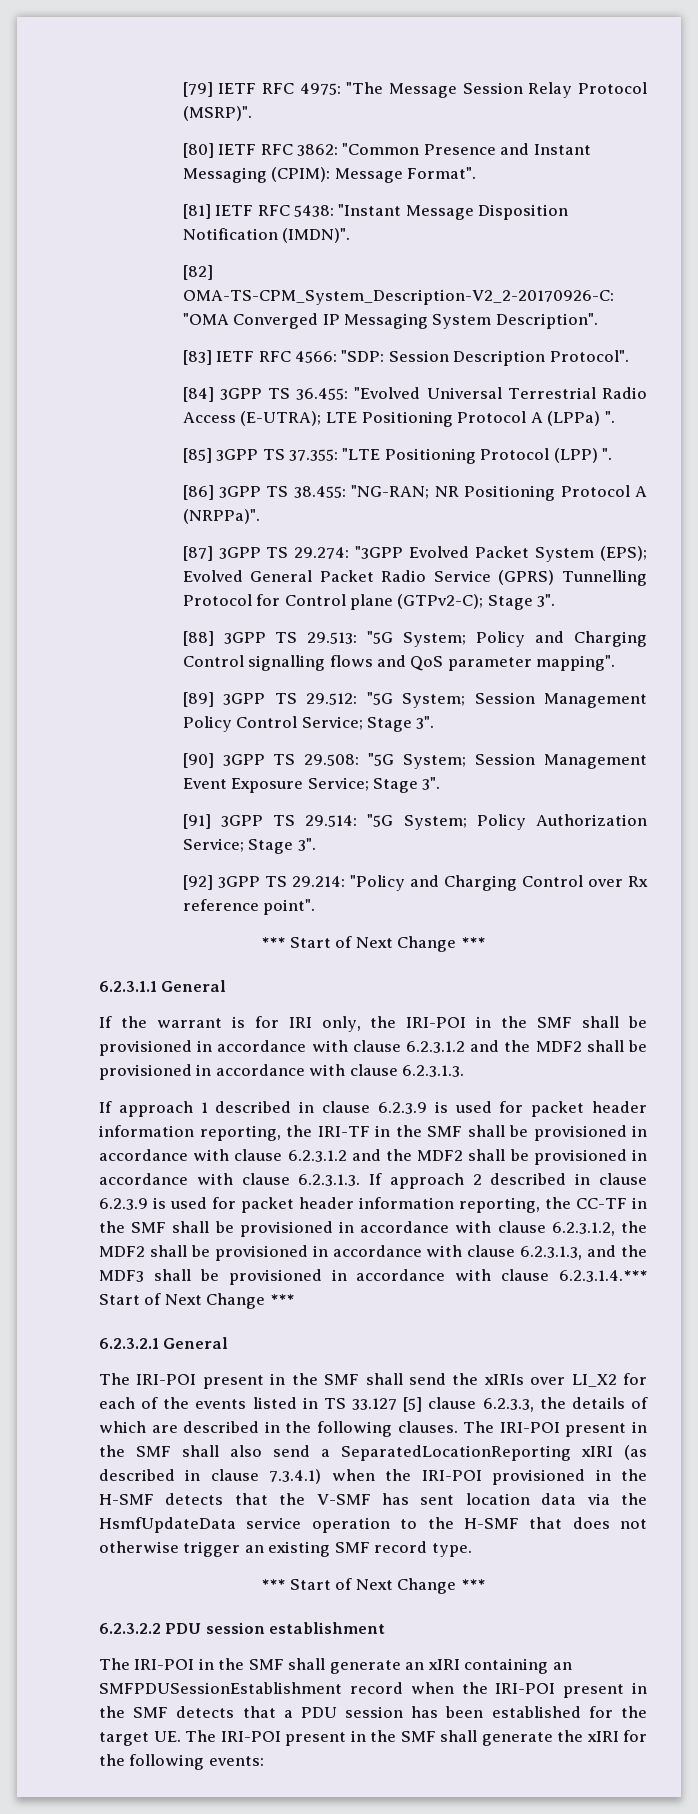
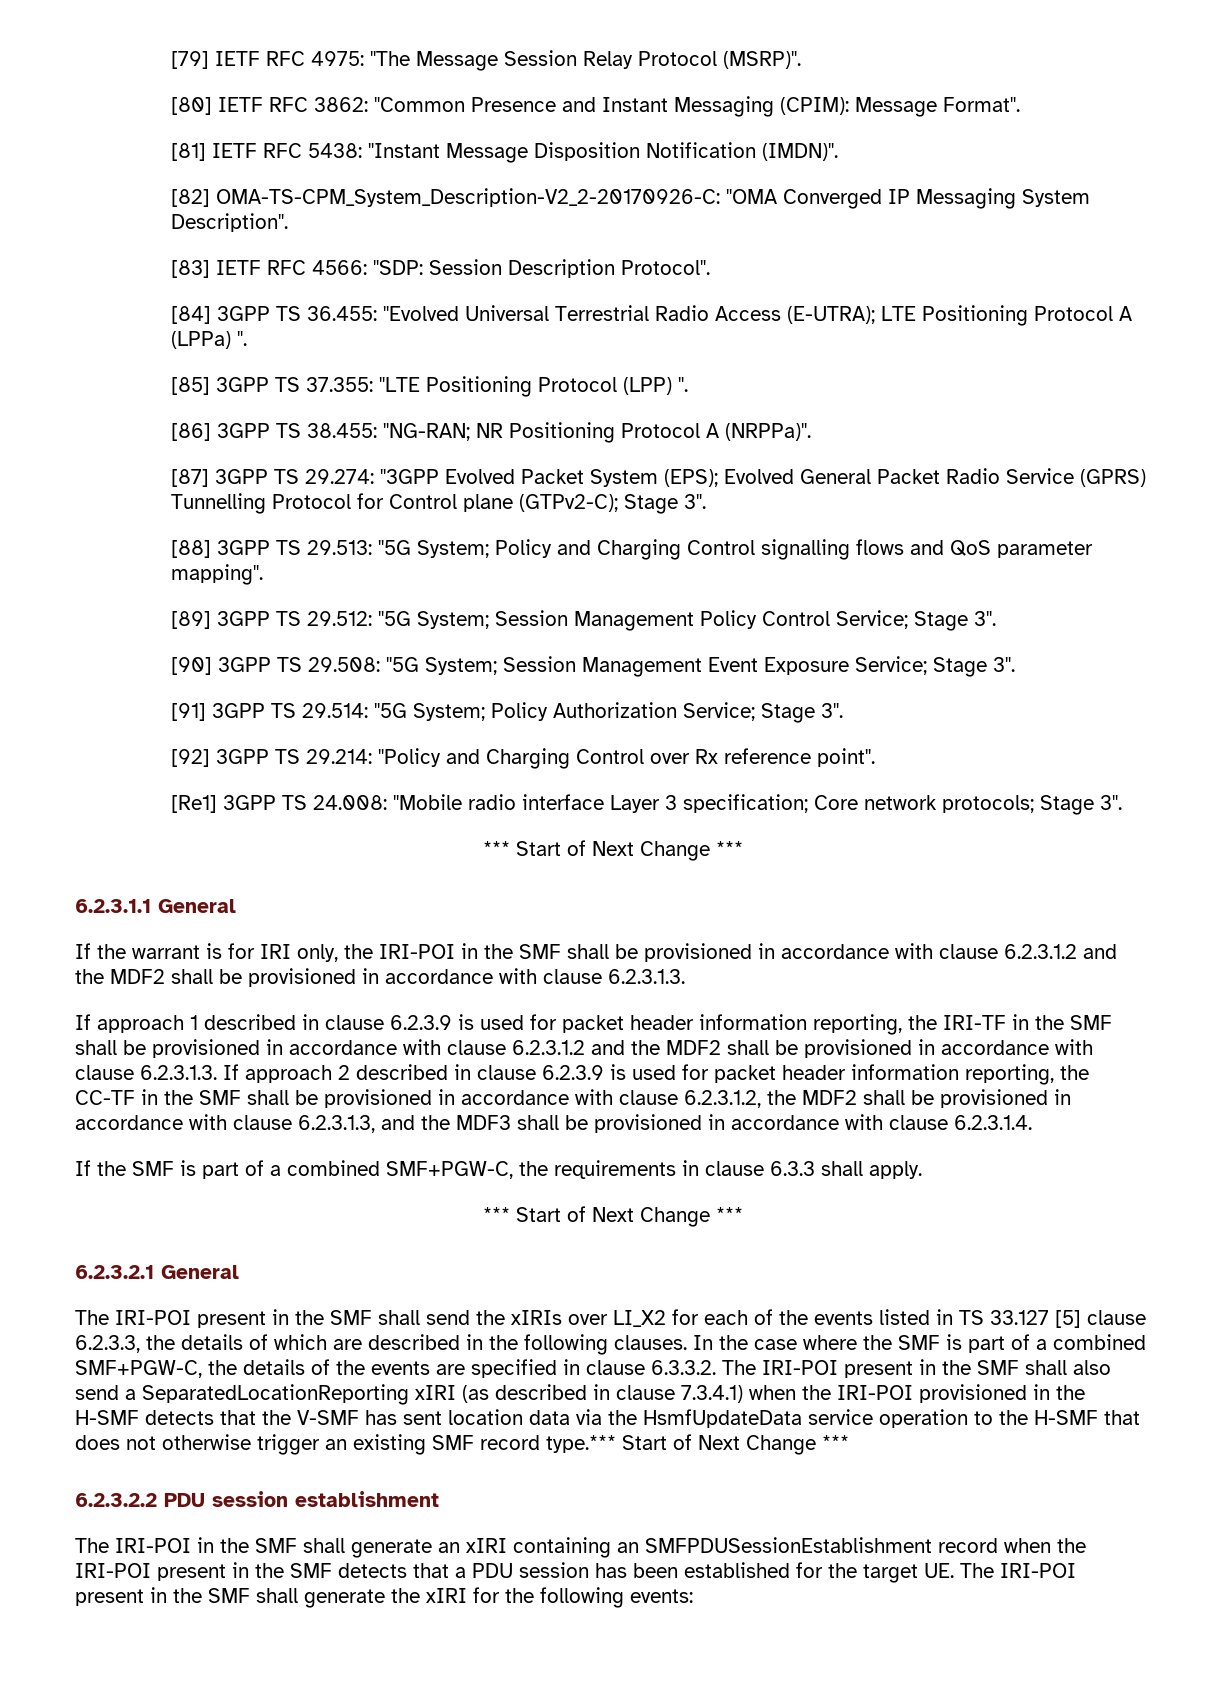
(316, 907) none -> [170,794,1122,815] // [Re1] 3GPP TS 24.008: "Mobile radio interface Layer 3 specification; Core network protocols; Stage 3".
[559,1270,647,1282] 6.2.3.1.4.*** -> [954,1115,1032,1130] [75,1160,922,1179] [482,1207,510,1222] 6.2.3.1.4. // If the SMF is part of a combined SMF+PGW-C, the requirements in clause 6.3.3 shall apply. // ***
(458, 1427) none -> [693,1334,1146,1353] [75,1359,716,1378] In the case where the SMF is part of a combined SMF+PGW-C, the details of the events are specified in clause 6.3.3.2.
[431,1543,472,1557] [261,1579,286,1590] type. // *** -> [546,1435,616,1453] type.***

